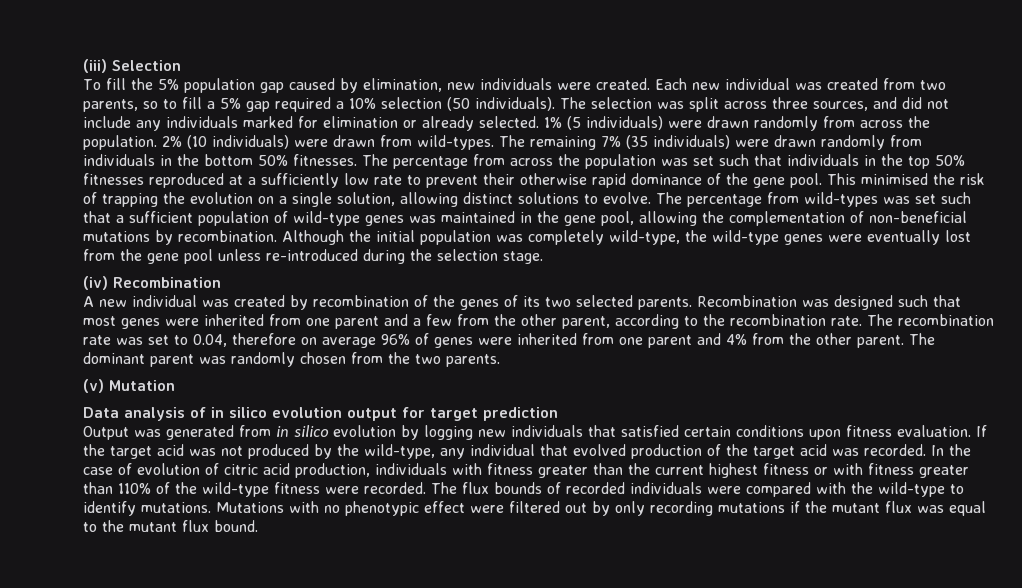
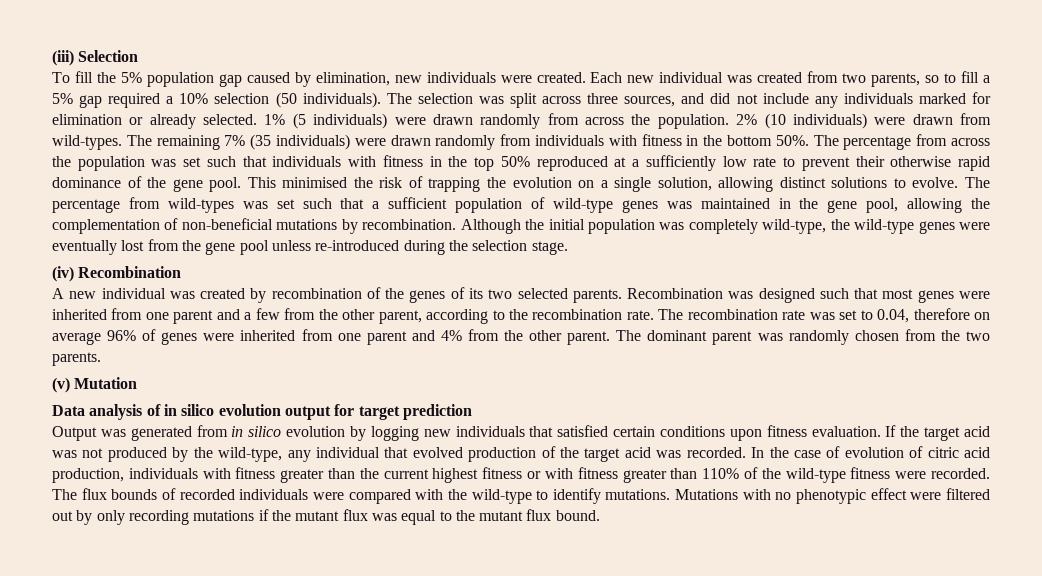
(155, 160) none -> [608,134,682,146] with fitness
[258,154,357,166] 50% fitnesses. -> [775,135,809,146] 50%.
(859, 160) none -> [348,155,423,167] with fitness
[83,173,144,185] fitnesses -> (530, 161) none

